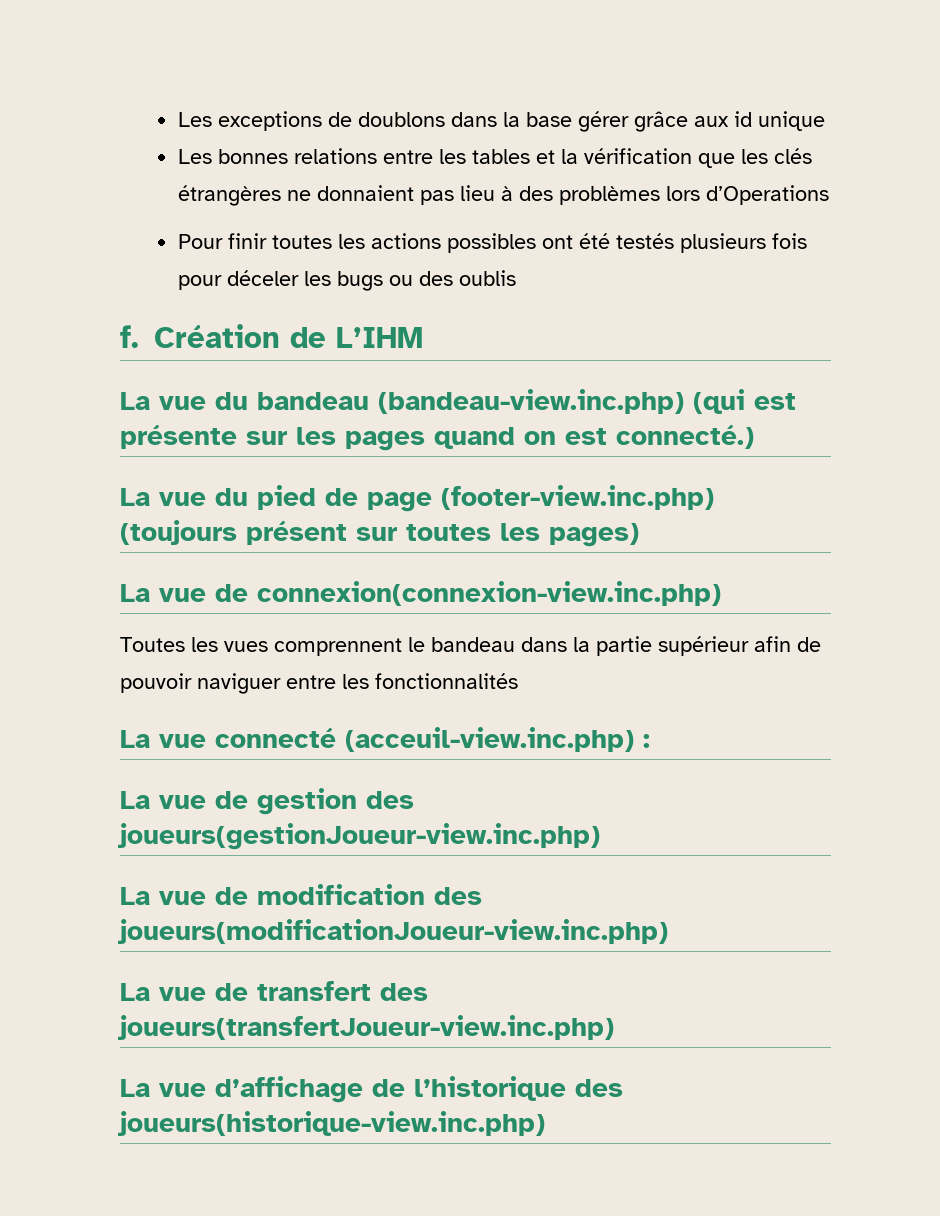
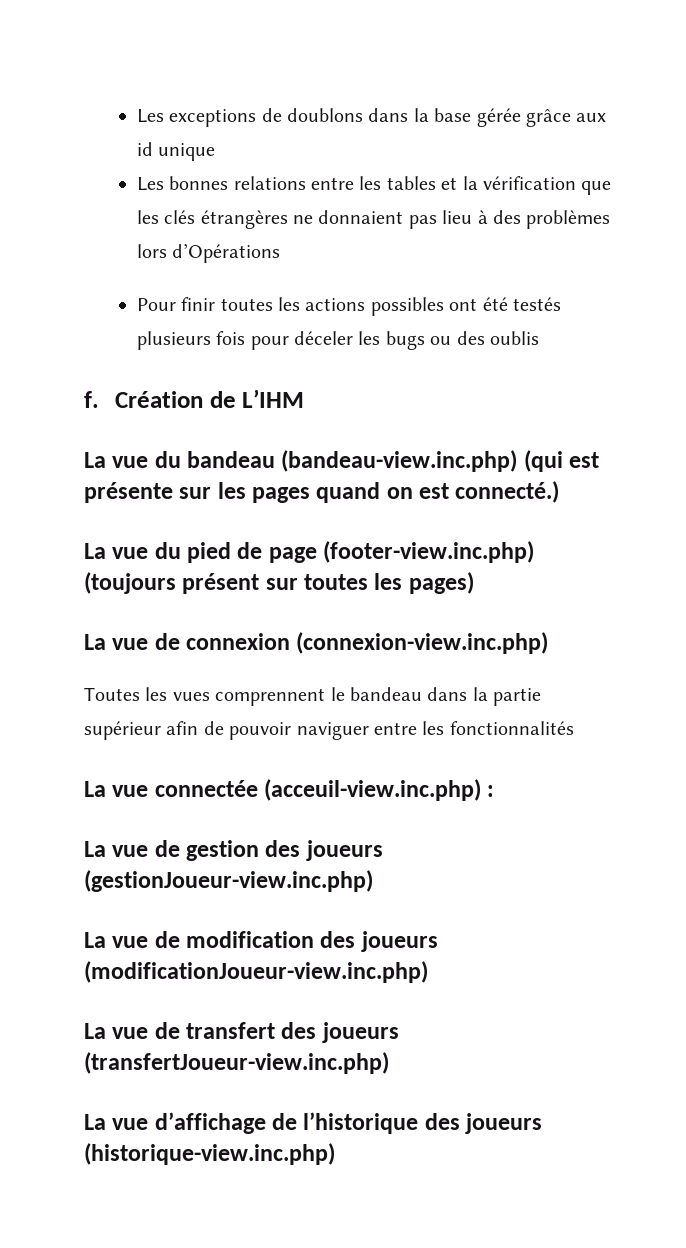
[577,111,629,132] gérer -> [476,108,521,127] gérée
[705,185,829,205] d’Operations -> [172,243,281,263] d’Opérations
[257,581,721,606] connexion(connexion-view.inc.php) -> [186,632,549,654] connexion (connexion-view.inc.php)
[215,728,336,748] connecté -> [154,780,258,797] connectée
[118,823,600,850] joueurs(gestionJoueur-view.inc.php) -> [305,840,383,861] [84,870,373,892] joueurs (gestionJoueur-view.inc.php)
[118,919,668,944] joueurs(modificationJoueur-view.inc.php) -> [360,931,438,952] [84,961,428,983] joueurs (modificationJoueur-view.inc.php)
[118,1015,614,1040] joueurs(transfertJoueur-view.inc.php) -> [321,1022,399,1043] [84,1052,389,1074] joueurs (transfertJoueur-view.inc.php)
[118,1111,545,1136] joueurs(historique-view.inc.php) -> [465,1113,543,1134] [84,1143,335,1165] joueurs (historique-view.inc.php)

